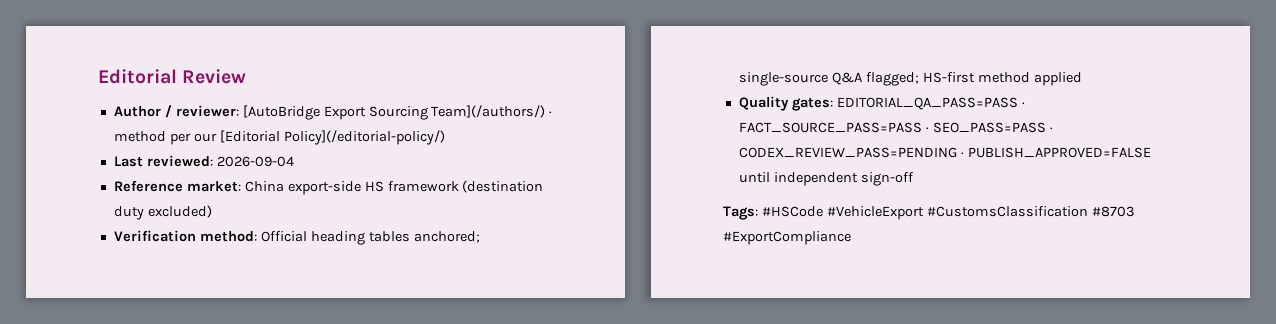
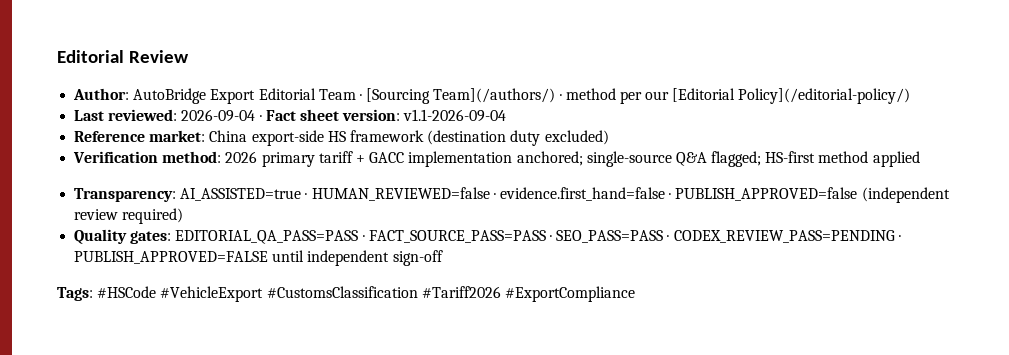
[113,105,428,120] Author / reviewer: [AutoBridge Export Sourcing -> [73,88,431,104] Author: AutoBridge Export Editorial Team · [Sourcing
(294, 161) none -> [259,109,507,122] · Fact sheet version: v1.1-2026-09-04
[260,231,410,245] Official heading tables -> [225,151,513,167] 2026 primary tariff + GACC implementation
(1082, 79) none -> [74,187,950,203] [74,208,184,224] // Transparency: AI_ASSISTED=true · HUMAN_REVIEWED=false · evidence.first_hand=false · PUBLISH_APPROVED=false (independent review required)
[1091,206,1135,217] #8703 -> [421,286,501,298] #Tariff2026

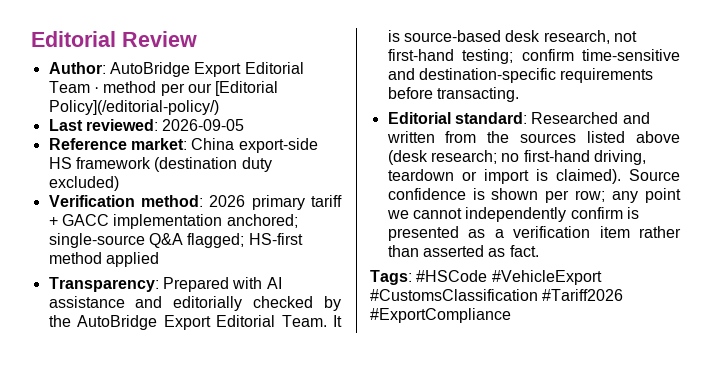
[366,88,562,104] [Sourcing Team](/authors/) · -> (99, 90) none
[181,109,507,122] 2026-09-04 · Fact sheet version: v1.1-2026-09-04 -> [162,119,245,131] 2026-09-05
[180,187,950,203] [74,208,184,224] [74,229,901,244] [74,250,443,266] AI_ASSISTED=true · HUMAN_REVIEWED=false · evidence.first_hand=false · PUBLISH_APPROVED=false (independent review required) // Quality gates: EDITORIAL_QA_PASS=PASS · FACT_SOURCE_PASS=PASS · SEO_PASS=PASS · CODEX_REVIEW_PASS=PENDING · PUBLISH_APPROVED=FALSE until independent sign-off -> [162,277,282,292] [48,296,341,311] [48,315,342,330] [387,30,637,44] [387,49,680,64] [387,68,654,83] [387,87,519,102] [387,112,650,124] [386,131,680,143] [387,150,646,165] [387,169,680,184] [387,188,681,203] [386,207,639,222] [387,226,681,241] [387,245,539,257] Prepared with AI assistance and editorially checked by the AutoBridge Export Editorial Team. It is source-based desk research, not first-hand testing; confirm time-sensitive and destination-specific requirements before transacting. // Editorial standard: Researched and written from the sources listed above (desk research; no first-hand driving, teardown or import is claimed). Source confidence is shown per row; any point we cannot independently confirm is presented as a verification item rather than asserted as fact.

